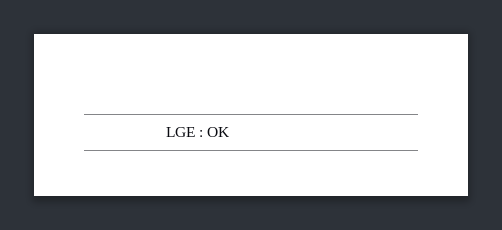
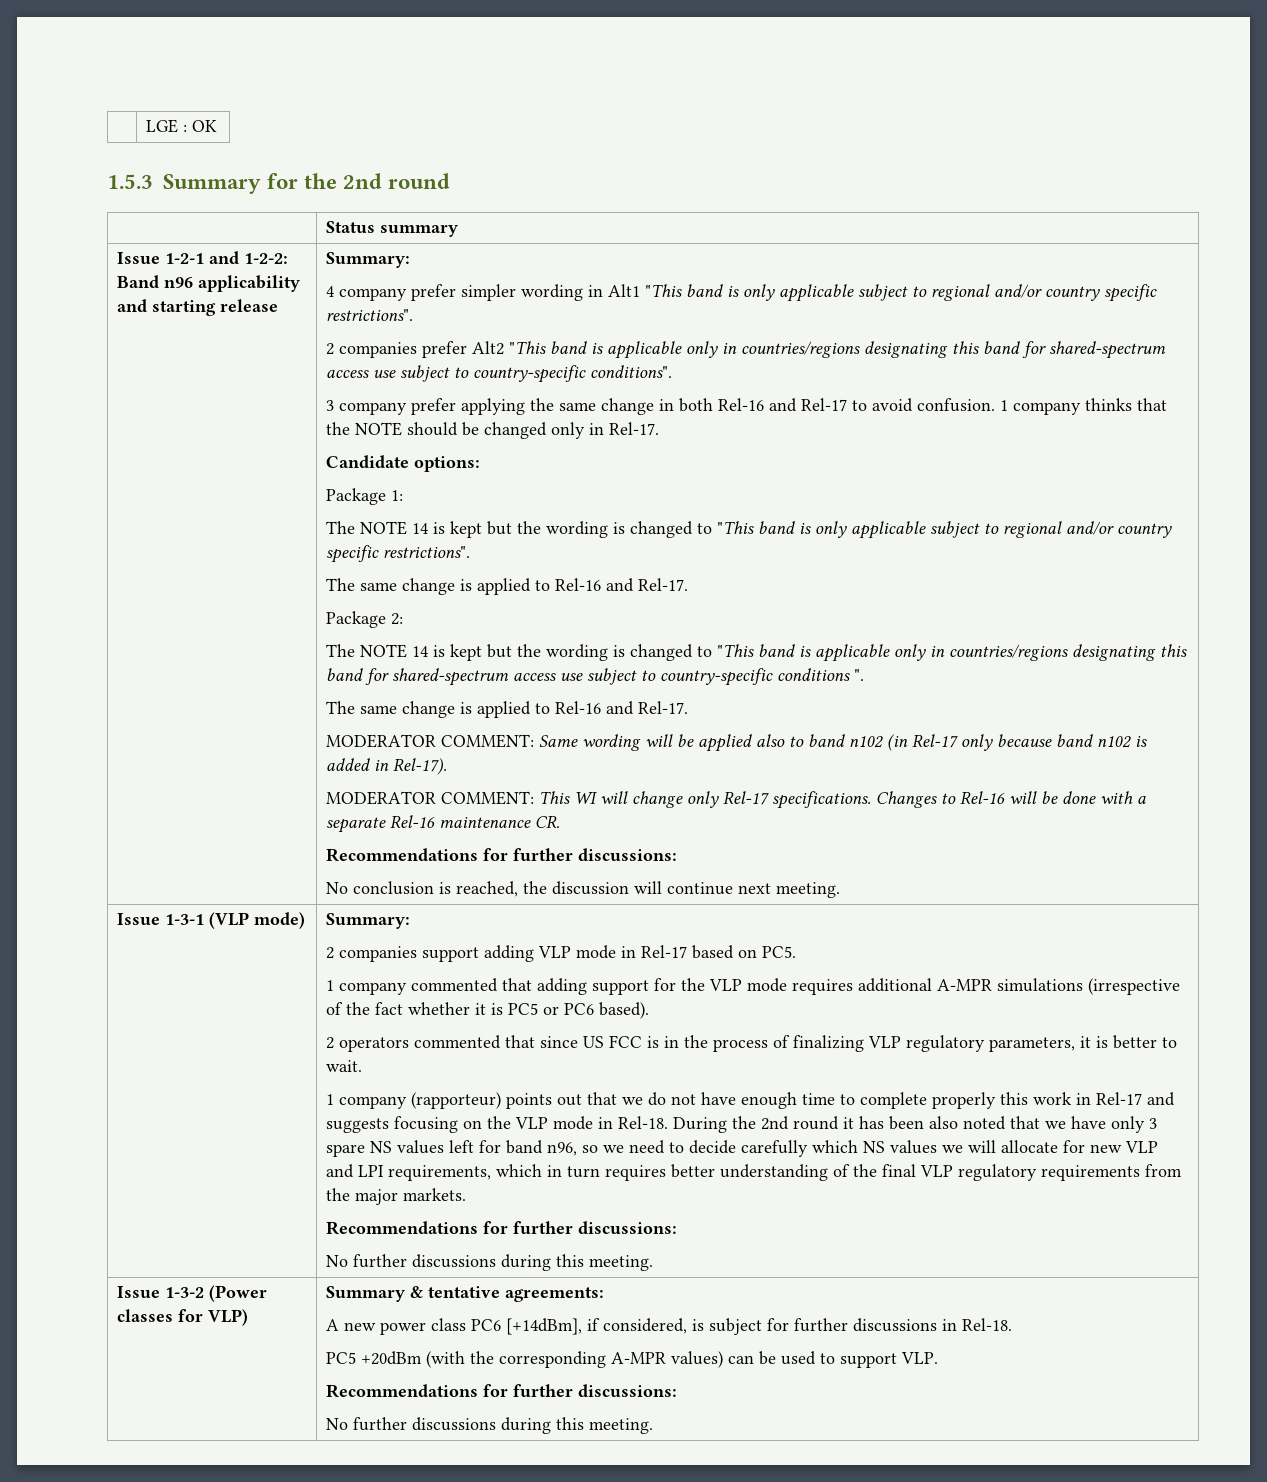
(230, 132) none -> [107,173,451,194] [325,221,458,237] [116,251,288,264] [116,275,300,292] [116,299,278,316] [325,252,410,268] [325,284,1157,302] [325,309,413,321] [325,341,1166,359] [325,365,672,383] [325,398,1167,415] [325,422,659,439] [325,455,480,472] [325,488,403,505] [325,521,1172,539] [325,545,470,563] [325,578,688,595] [325,611,403,628] [325,644,1187,662] [325,668,864,686] [325,701,688,718] [325,734,1147,752] [325,758,447,775] [325,791,1146,809] [325,815,560,833] [325,848,677,862] [325,881,840,898] [116,912,305,929] [325,913,410,929] [325,945,796,962] [325,978,1180,995] [325,1002,649,1019] [325,1035,1177,1052] [325,1060,362,1072] [325,1092,1175,1109] [325,1116,1157,1133] [325,1140,1158,1157] [325,1164,1182,1181] [325,1188,466,1205] [325,1221,677,1235] [325,1254,653,1271] [116,1285,267,1302] [116,1309,248,1326] [325,1286,604,1302] [325,1318,1012,1335] [325,1351,938,1368] [325,1384,677,1398] [325,1417,653,1434] // 1.5.3 Summary for the 2nd round // | Status summary // Issue 1-2-1 and 1-2-2: Band n96 applicability and starting release | Summary: // 4 company prefer simpler wording in Alt1 "This band is only applicable subject to regional and/or country specific restrictions". // 2 companies prefer Alt2 "This band is applicable only in countries/regions designating this band for shared-spectrum access use subject to country-specific conditions". // 3 company prefer applying the same change in both Rel-16 and Rel-17 to avoid confusion. 1 company thinks that the NOTE should be changed only in Rel-17. // Candidate options: // Package 1: // The NOTE 14 is kept but the wording is changed to "This band is only applicable subject to regional and/or country specific restrictions". // The same change is applied to Rel-16 and Rel-17. // Package 2: // The NOTE 14 is kept but the wording is changed to "This band is applicable only in countries/regions designating this band for shared-spectrum access use subject to country-specific conditions ". // The same change is applied to Rel-16 and Rel-17. // MODERATOR COMMENT: Same wording will be applied also to band n102 (in Rel-17 only because band n102 is added in Rel-17). // MODERATOR COMMENT: This WI will change only Rel-17 specifications. Changes to Rel-16 will be done with a separate Rel-16 maintenance CR. // Recommendations for further discussions: // No conclusion is reached, the discussion will continue next meeting. // Issue 1-3-1 (VLP mode) | Summary: // 2 companies support adding VLP mode in Rel-17 based on PC5. // 1 company commented that adding support for the VLP mode requires additional A-MPR simulations (irrespective of the fact whether it is PC5 or PC6 based). // 2 operators commented that since US FCC is in the process of finalizing VLP regulatory parameters, it is better to wait. // 1 company (rapporteur) points out that we do not have enough time to complete properly this work in Rel-17 and suggests focusing on the VLP mode in Rel-18. During the 2nd round it has been also noted that we have only 3 spare NS values left for band n96, so we need to decide carefully which NS values we will allocate for new VLP and LPI requirements, which in turn requires better understanding of the final VLP regulatory requirements from the major markets. // Recommendations for further discussions: // No further discussions during this meeting. // Issue 1-3-2 (Power classes for VLP) | Summary & tentative agreements: // A new power class PC6 [+14dBm], if considered, is subject for further discussions in Rel-18. // PC5 +20dBm (with the corresponding A-MPR values) can be used to support VLP. // Recommendations for further discussions: // No further discussions during this meeting.

